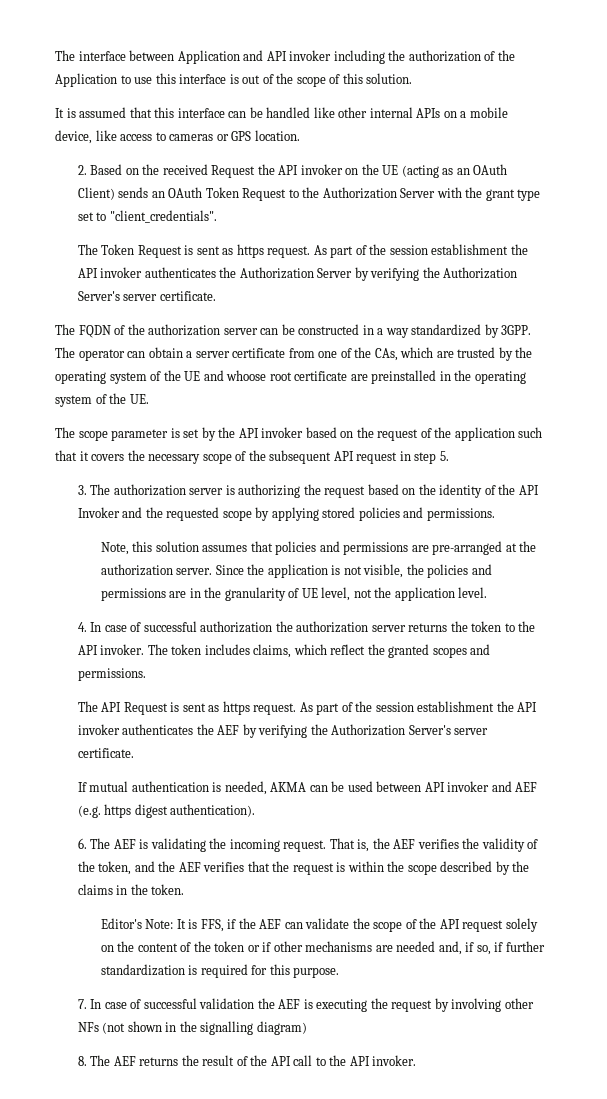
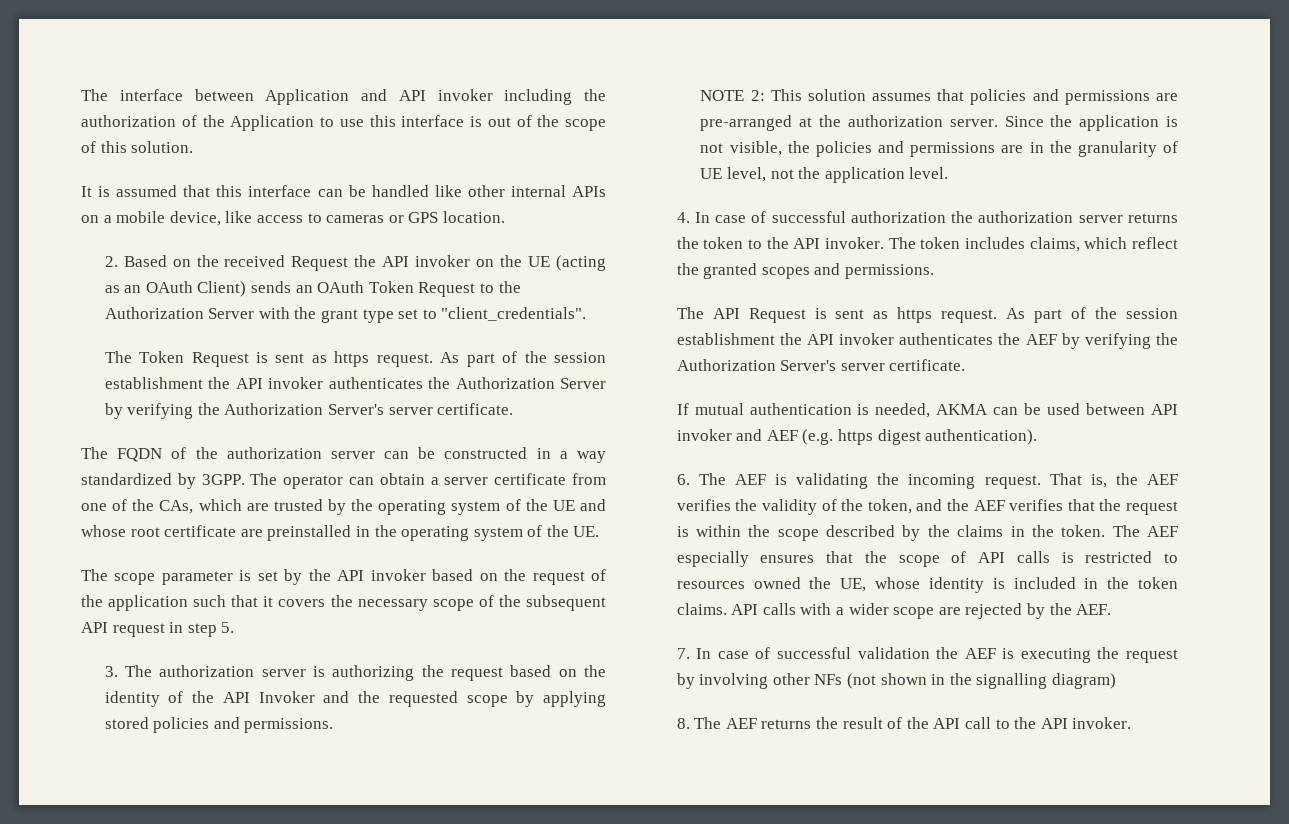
[226,370,267,381] whoose -> [81,525,126,537] whose
[100,541,153,555] Note, this -> [700,89,802,101] NOTE 2: This
[100,918,538,932] [100,941,545,955] [100,964,340,978] // Editor's Note: It is FFS, if the AEF can validate the scope of the API request solely on the content of the token or if other mechanisms are needed and, if so, if further standardization is required for this purpose. -> [1112,525,1178,537] [676,551,1178,567] [676,577,1178,593] [676,603,1112,619] The AEF especially ensures that the scope of API calls is restricted to resources owned the UE, whose identity is included in the token claims. API calls with a wider scope are rejected by the AEF.

